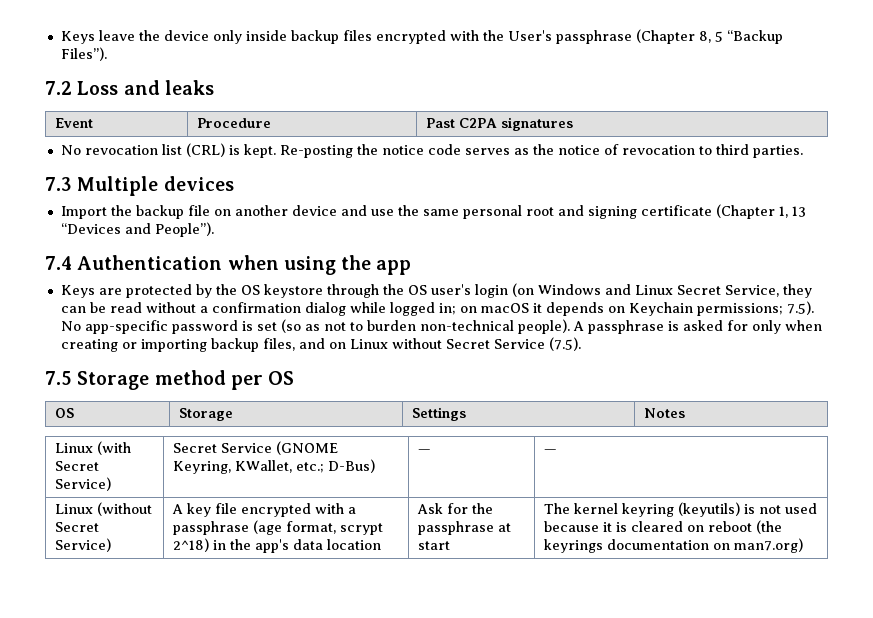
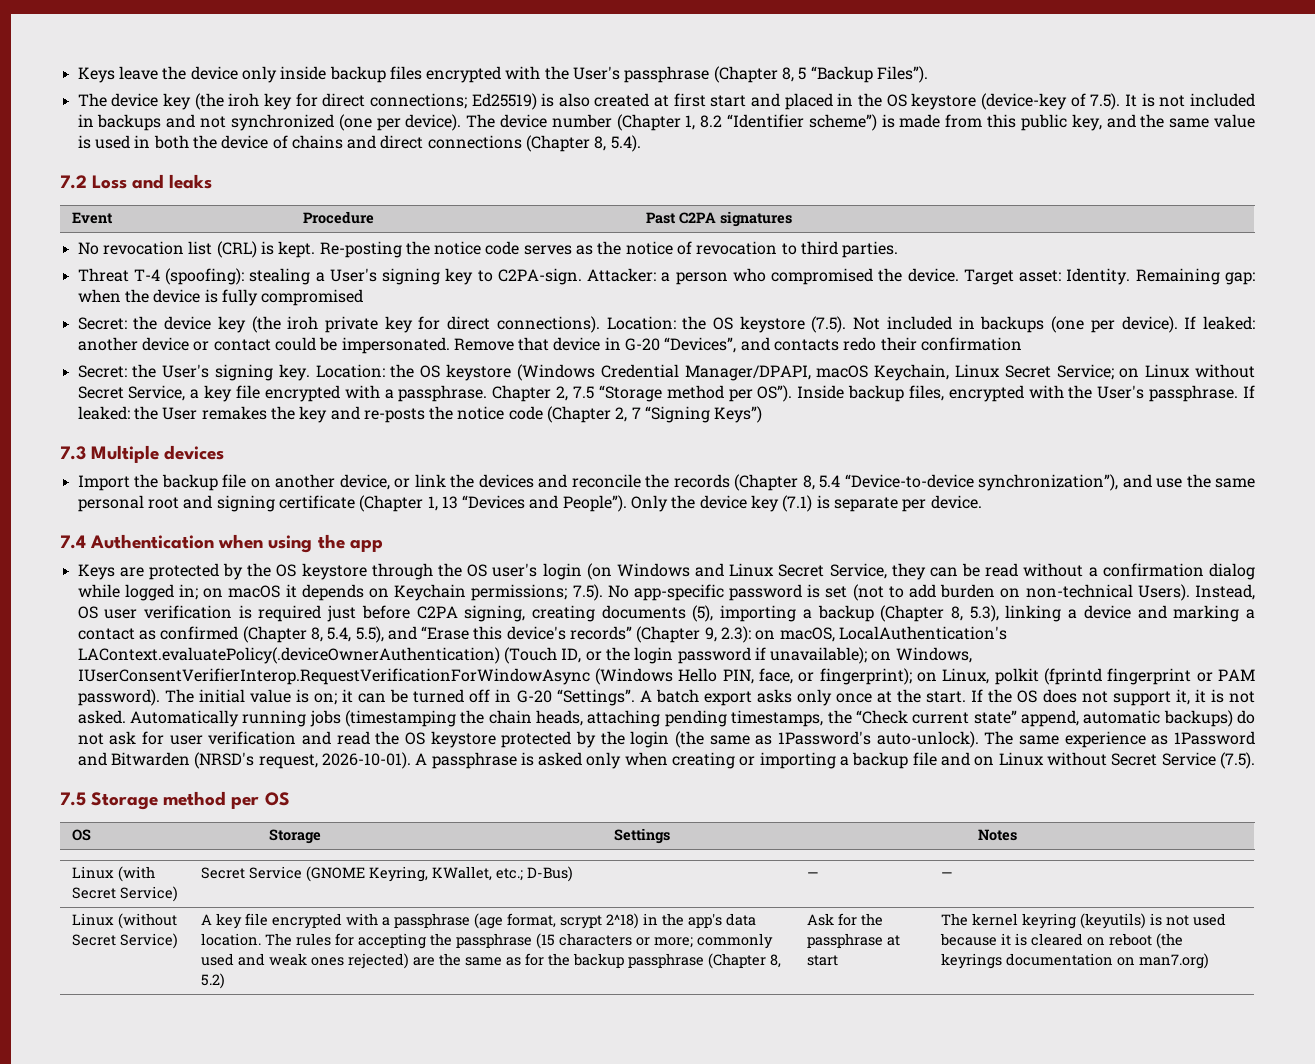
(107, 54) none -> [77,93,1255,110] [77,114,1256,131] [77,135,641,152] // The device key (the iroh key for direct connections; Ed25519) is also created at first start and placed in the OS keystore (device-key of 7.5). It is not included in backups and not synchronized (one per device). The device number (Chapter 1, 8.2 “Identifier scheme”) is made from this public key, and the same value is used in both the device of chains and direct connections (Chapter 8, 5.4).
(803, 151) none -> [77,268,1255,285] [77,289,364,306] [77,316,1255,333] [77,337,1023,354] [77,364,1256,381] [77,385,1255,402] [77,406,763,423] // Threat T-4 (spoofing): stealing a User's signing key to C2PA-sign. Attacker: a person who compromised the device. Target asset: Identity. Remaining gap: when the device is fully compromised // Secret: the device key (the iroh private key for direct connections). Location: the OS keystore (7.5). Not included in backups (one per device). If leaked: another device or contact could be impersonated. Remove that device in G-20 “Devices”, and contacts redo their confirmation // Secret: the User's signing key. Location: the OS keystore (Windows Credential Manager/DPAPI, macOS Keychain, Linux Secret Service; on Linux without Secret Service, a key file encrypted with a passphrase. Chapter 2, 7.5 “Storage method per OS”). Inside backup files, encrypted with the User's passphrase. If leaked: the User remakes the key and re-posts the notice code (Chapter 2, 7 “Signing Keys”)
[291,205,337,216] device -> [339,474,1119,491] device, or link the devices and reconcile the records (Chapter 8, 5.4 “Device-to-device synchronization”),
(214, 229) none -> [631,495,982,512] Only the device key (7.1) is separate per device.
[280,319,570,334] (so as not to burden non-technical people). -> [852,584,1255,601] [77,605,1255,622] [77,626,1008,643] [77,647,972,664] [77,668,1255,685] [77,689,1256,706] [77,710,1256,727] [77,731,1255,748] [77,752,411,769] (not to add burden on non-technical Users). Instead, OS user verification is required just before C2PA signing, creating documents (5), importing a backup (Chapter 8, 5.3), linking a device and marking a contact as confirmed (Chapter 8, 5.4, 5.5), and “Erase this device's records” (Chapter 9, 2.3): on macOS, LocalAuthentication's LAContext.evaluatePolicy(.deviceOwnerAuthentication) (Touch ID, or the login password if unavailable); on Windows, IUserConsentVerifierInterop.RequestVerificationForWindowAsync (Windows Hello PIN, face, or fingerprint); on Linux, polkit (fprintd fingerprint or PAM password). The initial value is on; it can be turned off in G-20 “Settings”. A batch export asks only once at the start. If the OS does not support it, it is not asked. Automatically running jobs (timestamping the chain heads, attaching pending timestamps, the “Check current state” append, automatic backups) do not ask for user verification and read the OS keystore protected by the login (the same as 1Password's auto-unlock). The same experience as 1Password and Bitwarden (NRSD's request, 2026-10-01).
[726,320,748,331] for -> (583, 759) none
[210,338,295,352] backup files, -> [840,752,937,769] a backup file
[327,539,382,550] location -> [200,933,773,949] [200,953,781,969] [200,973,225,989] location. The rules for accepting the passphrase (15 characters or more; commonly used and weak ones rejected) are the same as for the backup passphrase (Chapter 8, 5.2)

